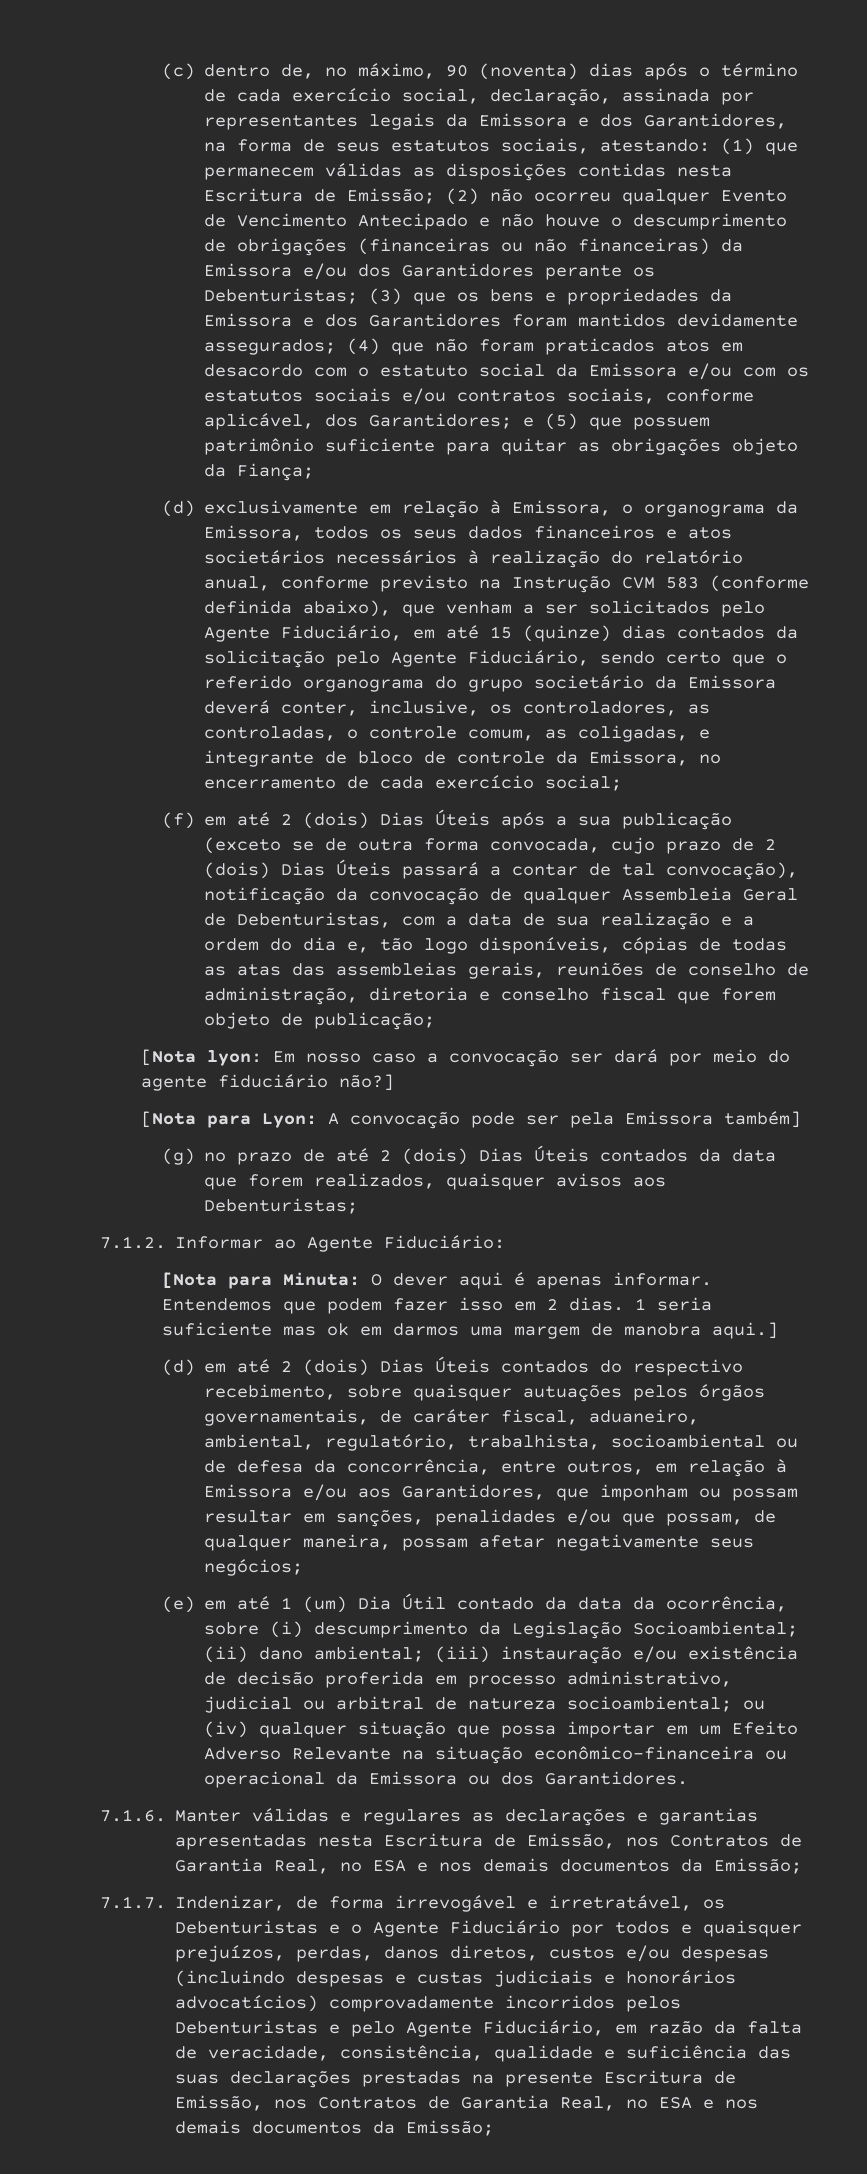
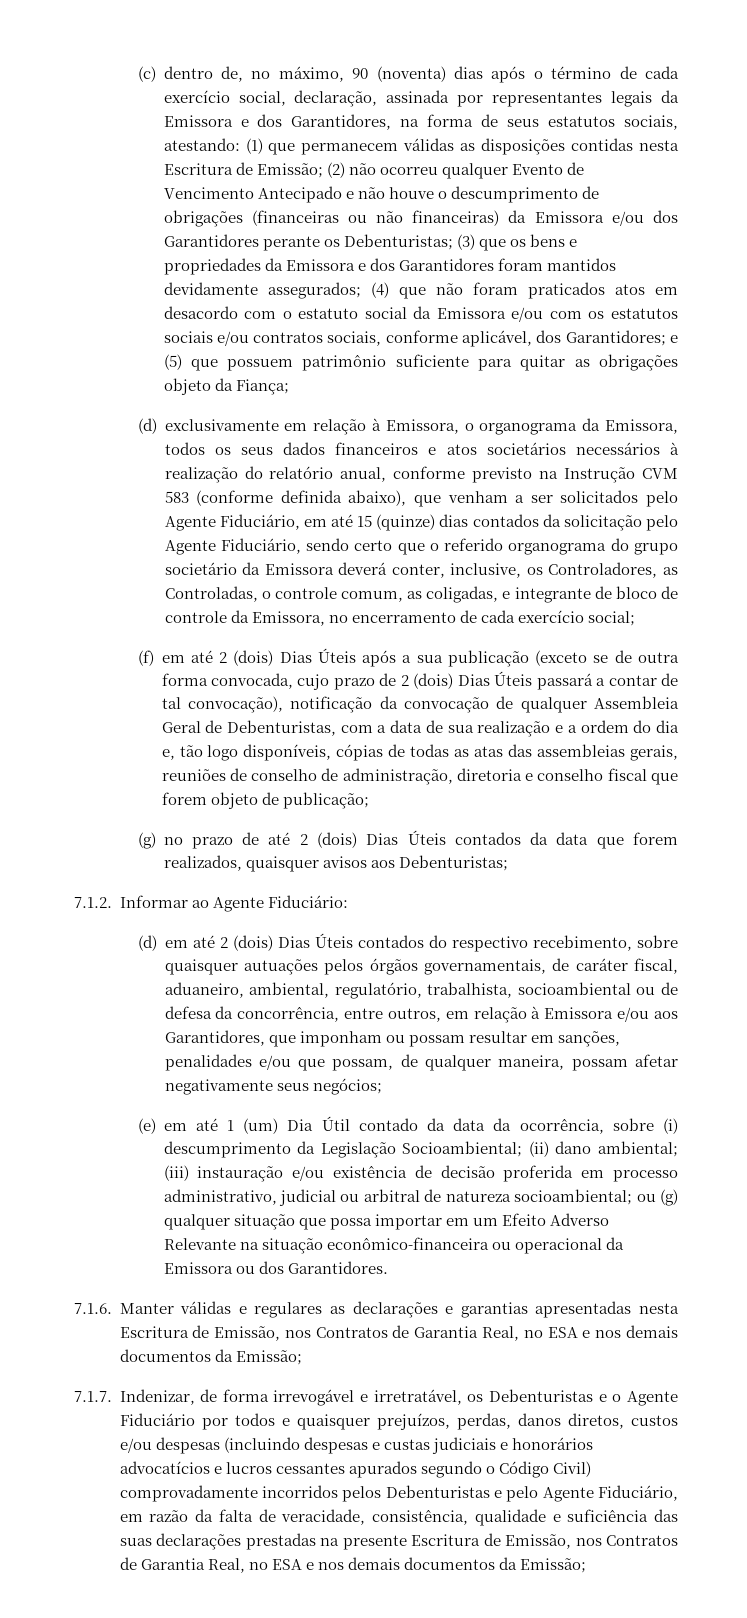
[523,701,711,716] [204,726,337,741] controladores, as controladas, -> [548,562,679,578] [164,586,258,602] Controladores, as Controladas,
[141,1049,791,1067] [141,1074,395,1091] [141,1111,802,1129] // [Nota lyon: Em nosso caso a convocação ser dará por meio do agente fiduciário não?] // [Nota para Lyon: A convocação pode ser pela Emissora também] -> (369, 800) none
[162,1272,713,1289] [162,1297,713,1314] [162,1322,779,1339] // [Nota para Minuta: O dever aqui é apenas informar. Entendemos que podem fazer isso em 2 dias. 1 seria suficiente mas ok em darmos uma margem de manobra aqui.] -> (348, 901) none
[204,1721,249,1738] (iv) -> [660,1189,679,1206] (g)
[175,1995,319,2012] advocatícios) -> [119,1461,591,1478] advocatícios e lucros cessantes apurados segundo o Código Civil)

